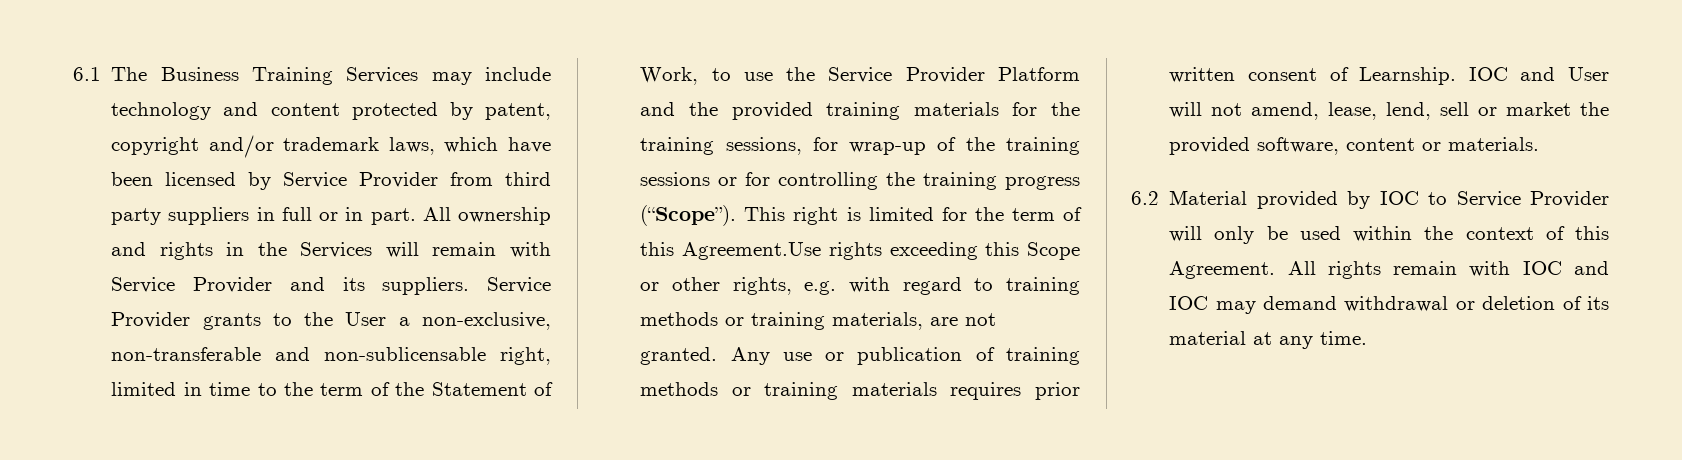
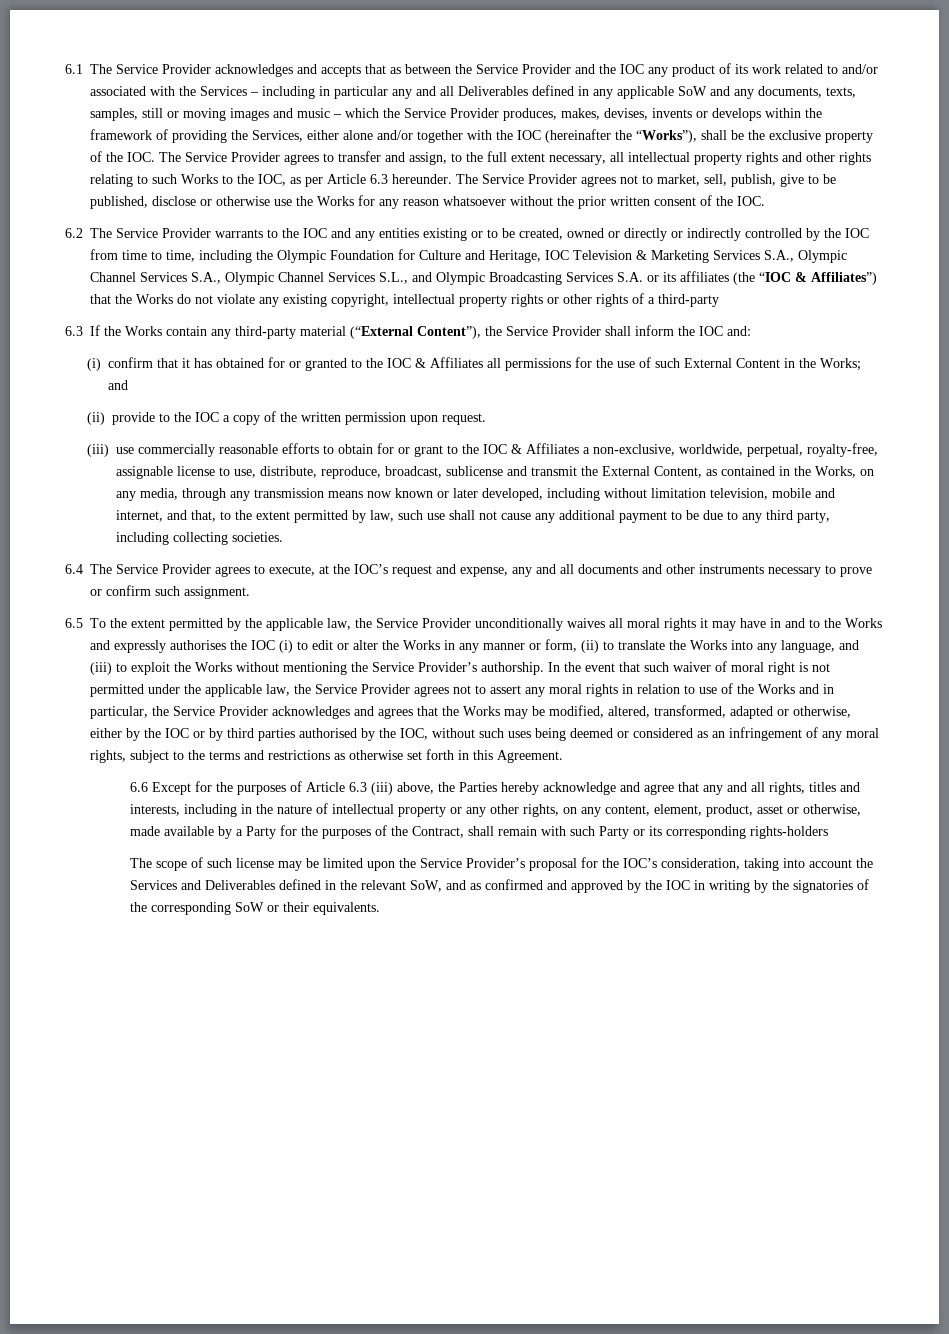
[160,67,551,85] [111,102,551,120] [111,135,551,158] [111,172,551,190] [111,207,551,225] [111,242,551,260] [111,277,551,295] [111,312,551,330] [111,347,551,365] [111,382,553,396] [640,67,1080,85] [640,102,1080,120] [640,137,1080,155] [640,172,1080,190] [640,205,1082,226] [640,242,1080,260] [640,277,1080,295] [640,312,997,330] [640,347,1080,365] [640,382,1080,400] [1169,67,1609,85] [1169,102,1609,120] [1169,137,1540,155] [1131,190,1609,209] [1169,226,1609,244] [1169,261,1609,279] [1169,296,1609,314] [1169,331,1368,349] Business Training Services may include technology and content protected by patent, copyright and/or trademark laws, which have been licensed by Service Provider from third party suppliers in full or in part. All ownership and rights in the Services will remain with Service Provider and its suppliers. Service Provider grants to the User a non-exclusive, non-transferable and non-sublicensable right, limited in time to the term of the Statement of Work, to use the Service Provider Platform and the provided training materials for the training sessions, for wrap-up of the training sessions or for controlling the training progress (“Scope”). This right is limited for the term of this Agreement.Use rights exceeding this Scope or other rights, e.g. with regard to training methods or training materials, are not granted. Any use or publication of training methods or training materials requires prior written consent of Learnship. IOC and User will not amend, lease, lend, sell or market the provided software, content or materials. // 6.2 Material provided by IOC to Service Provider will only be used within the context of this Agreement. All rights remain with IOC and IOC may demand withdrawal or deletion of its material at any time. -> [116,63,878,77] [90,85,856,99] [90,108,822,121] [90,129,873,143] [90,151,871,165] [90,174,836,187] [90,195,765,209] [65,228,869,241] [90,249,847,263] [90,271,877,285] [90,293,719,307] [65,325,751,339] [86,357,862,371] [108,380,129,390] [86,411,486,425] [86,443,878,457] [115,466,874,479] [115,488,835,501] [115,510,830,523] [115,532,283,545] [65,564,872,577] [90,585,250,599] [65,618,882,631] [90,639,859,653] [90,661,830,675] [90,683,834,697] [90,705,851,719] [90,727,879,741] [90,749,563,763] [129,781,860,795] [129,803,861,817] [129,825,828,839] [129,857,873,871] [129,879,869,893] [129,902,380,915] Service Provider acknowledges and accepts that as between the Service Provider and the IOC any product of its work related to and/or associated with the Services – including in particular any and all Deliverables defined in any applicable SoW and any documents, texts, samples, still or moving images and music – which the Service Provider produces, makes, devises, invents or develops within the framework of providing the Services, either alone and/or together with the IOC (hereinafter the “Works”), shall be the exclusive property of the IOC. The Service Provider agrees to transfer and assign, to the full extent necessary, all intellectual property rights and other rights relating to such Works to the IOC, as per Article 6.3 hereunder. The Service Provider agrees not to market, sell, publish, give to be published, disclose or otherwise use the Works for any reason whatsoever without the prior written consent of the IOC. // 6.2 The Service Provider warrants to the IOC and any entities existing or to be created, owned or directly or indirectly controlled by the IOC from time to time, including the Olympic Foundation for Culture and Heritage, IOC Television & Marketing Services S.A., Olympic Channel Services S.A., Olympic Channel Services S.L., and Olympic Broadcasting Services S.A. or its affiliates (the “IOC & Affiliates”) that the Works do not violate any existing copyright, intellectual property rights or other rights of a third-party // 6.3 If the Works contain any third-party material (“External Content”), the Service Provider shall inform the IOC and: // (i) confirm that it has obtained for or granted to the IOC & Affiliates all permissions for the use of such External Content in the Works; and // (ii) provide to the IOC a copy of the written permission upon request. // (iii) use commercially reasonable efforts to obtain for or grant to the IOC & Affiliates a non-exclusive, worldwide, perpetual, royalty-free, assignable license to use, distribute, reproduce, broadcast, sublicense and transmit the External Content, as contained in the Works, on any media, through any transmission means now known or later developed, including without limitation television, mobile and internet, and that, to the extent permitted by law, such use shall not cause any additional payment to be due to any third party, including collecting societies. // 6.4 The Service Provider agrees to execute, at the IOC’s request and expense, any and all documents and other instruments necessary to prove or confirm such assignment. // 6.5 To the extent permitted by the applicable law, the Service Provider unconditionally waives all moral rights it may have in and to the Works and expressly authorises the IOC (i) to edit or alter the Works in any manner or form, (ii) to translate the Works into any language, and (iii) to exploit the Works without mentioning the Service Provider’s authorship. In the event that such waiver of moral right is not permitted under the applicable law, the Service Provider agrees not to assert any moral rights in relation to use of the Works and in particular, the Service Provider acknowledges and agrees that the Works may be modified, altered, transformed, adapted or otherwise, either by the IOC or by third parties authorised by the IOC, without such uses being deemed or considered as an infringement of any moral rights, subject to the terms and restrictions as otherwise set forth in this Agreement. // 6.6 Except for the purposes of Article 6.3 (iii) above, the Parties hereby acknowledge and agree that any and all rights, titles and interests, including in the nature of intellectual property or any other rights, on any content, element, product, asset or otherwise, made available by a Party for the purposes of the Contract, shall remain with such Party or its corresponding rights-holders // The scope of such license may be limited upon the Service Provider’s proposal for the IOC’s consideration, taking into account the Services and Deliverables defined in the relevant SoW, and as confirmed and approved by the IOC in writing by the signatories of the corresponding SoW or their equivalents.

